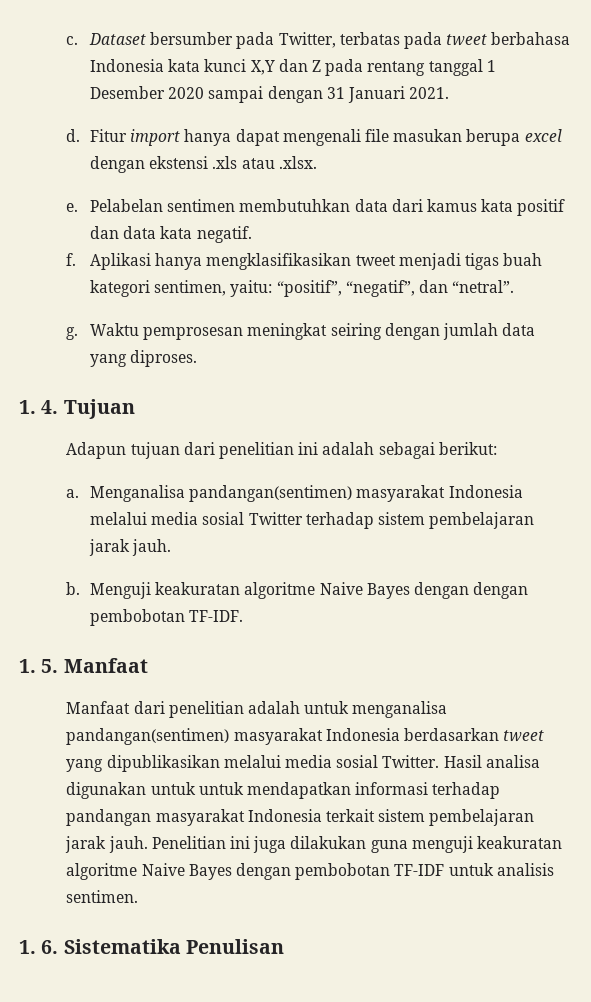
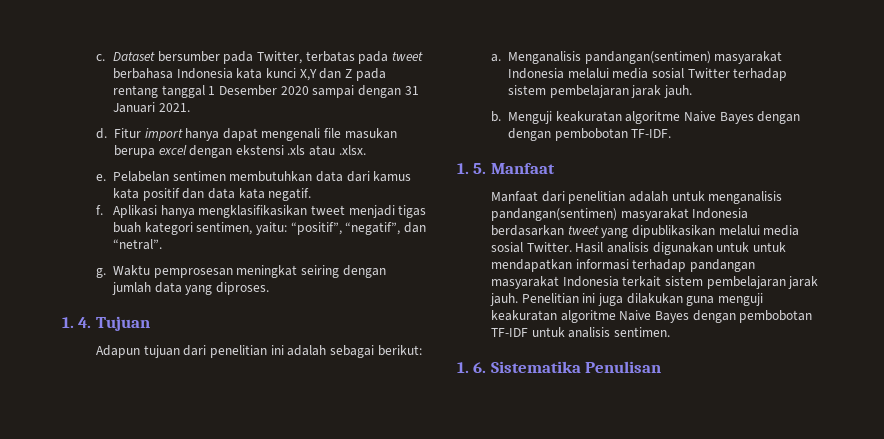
[90,485,186,502] Menganalisa -> [508,51,582,64] Menganalisis
[352,701,448,718] menganalisa -> [708,191,783,204] menganalisis
[485,755,540,768] analisa -> [607,242,650,253] analisis

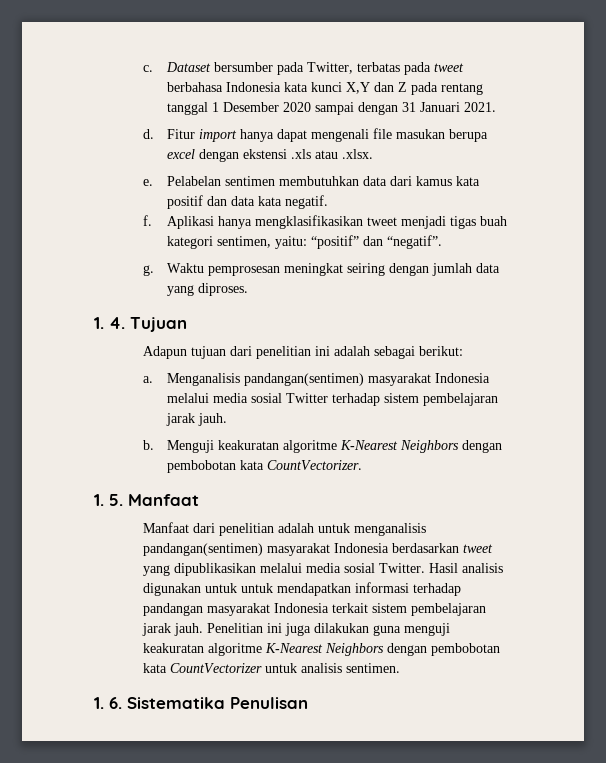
[290,222,427,235] [113,239,163,250] “positif”, “negatif”, dan “netral”. -> [311,235,443,249] “positif” dan “negatif”.
[684,111,801,124] [508,128,672,141] Naive Bayes dengan dengan pembobotan TF-IDF. -> [340,440,503,453] [167,460,363,473] K-Nearest Neighbors dengan pembobotan kata CountVectorizer.
[619,310,813,323] [491,328,529,337] Naive Bayes dengan pembobotan TF-IDF -> [264,643,500,656] [142,663,262,673] K-Nearest Neighbors dengan pembobotan kata CountVectorizer

